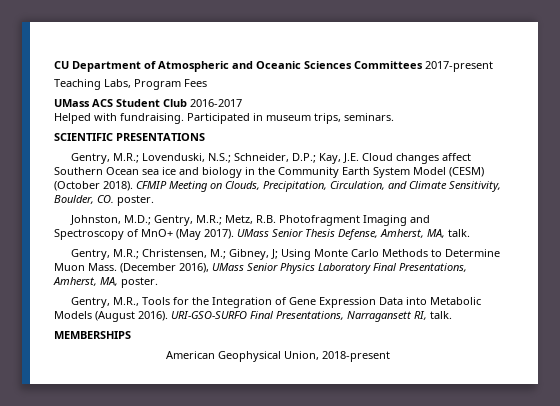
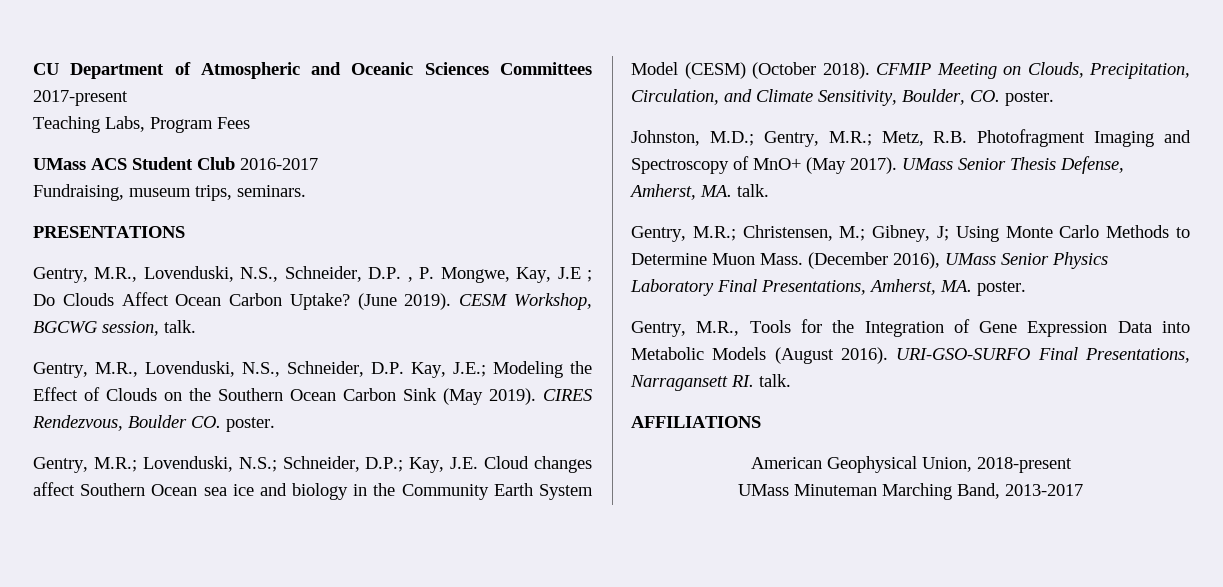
[54,113,263,124] Helped with fundraising. Participated in -> [33,184,124,201] Fundraising,
[54,133,113,141] SCIENTIFIC -> (306, 191) none
(205, 137) none -> [33,266,592,283] [33,292,592,310] [33,320,196,336] [33,361,592,378] [33,387,592,405] [32,415,275,432] // Gentry, M.R., Lovenduski, N.S., Schneider, D.P. , P. Mongwe, Kay, J.E ; Do Clouds Affect Ocean Carbon Uptake? (June 2019). CESM Workshop, BGCWG session, talk. // Gentry, M.R., Lovenduski, N.S., Schneider, D.P. Kay, J.E.; Modeling the Effect of Clouds on the Southern Ocean Carbon Sink (May 2019). CIRES Rendezvous, Boulder CO. poster.
[427,229,445,238] MA, -> [700,185,732,197] MA.
[100,277,118,286] MA, -> [940,280,972,292] MA.
[414,311,452,320] [54,331,131,339] RI, talk. // MEMBERSHIPS -> [731,374,791,387] [631,416,761,428] RI. talk. // AFFILIATIONS
(390, 356) none -> [738,483,1083,500] // UMass Minuteman Marching Band, 2013-2017

